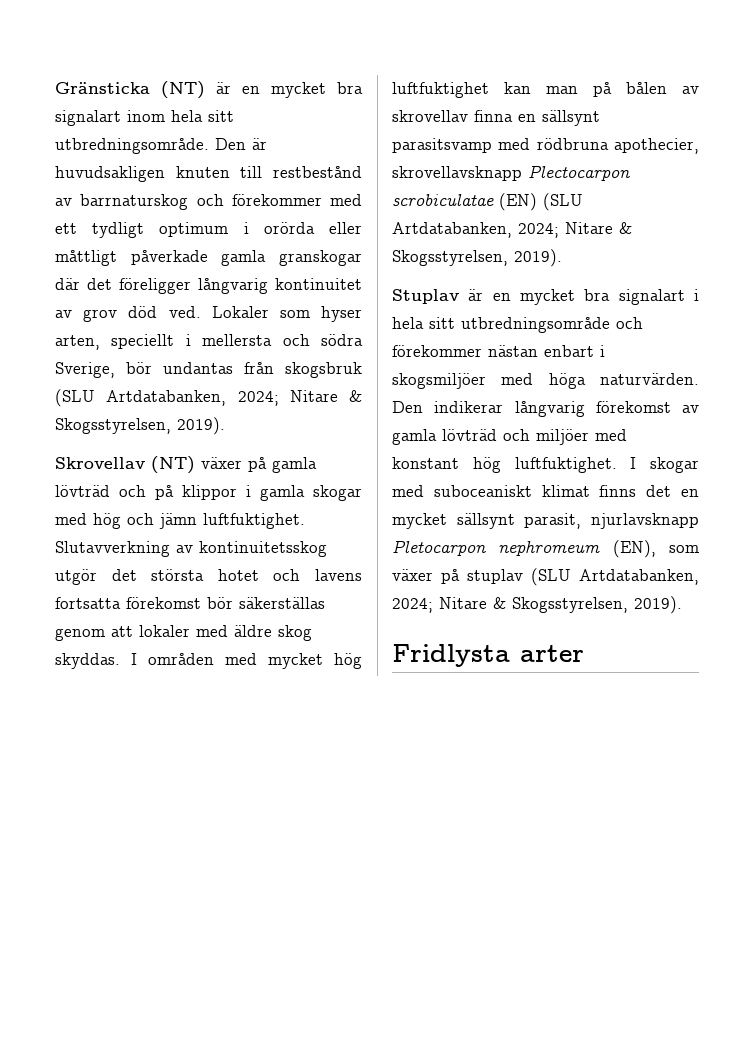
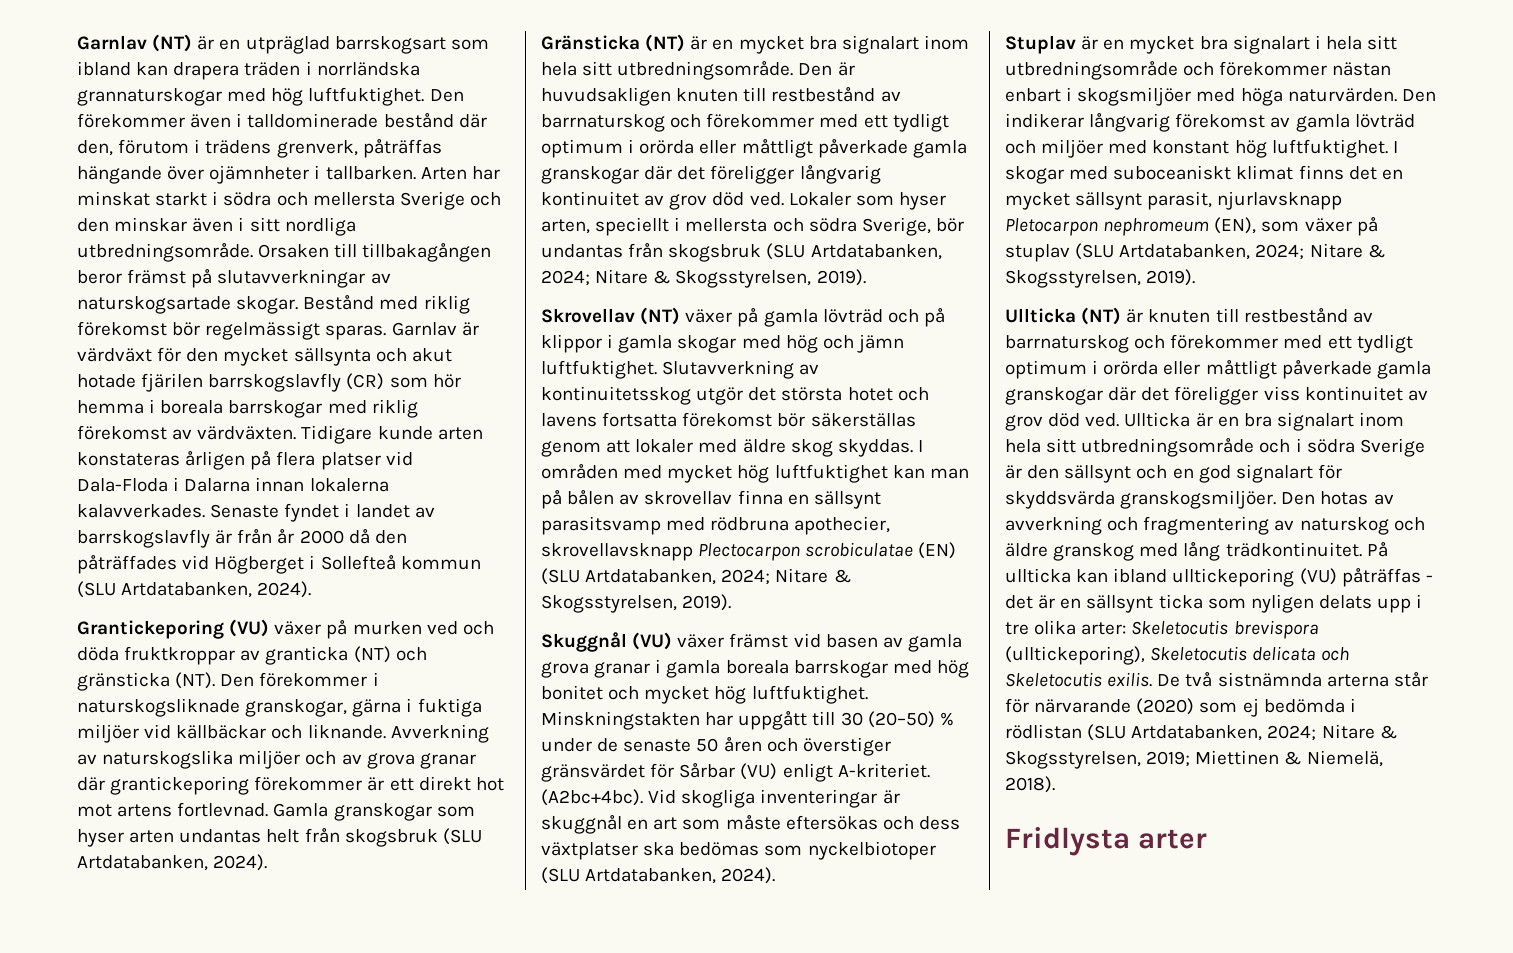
(55, 88) none -> [77,34,489,54] [77,61,420,80] [77,87,464,106] [77,113,487,128] [77,139,442,158] [77,165,500,184] [77,191,501,210] [77,217,356,236] [77,243,492,262] [77,269,391,288] [77,295,470,314] [77,321,479,340] [77,347,452,366] [77,373,461,392] [77,399,418,418] [77,425,483,444] [77,451,413,470] [77,477,389,492] [77,503,435,522] [77,529,407,548] [77,555,481,574] [77,581,312,598] [77,619,494,639] [77,646,427,665] [77,672,379,691] [77,698,482,717] [77,724,489,743] [77,750,476,769] [77,776,504,795] [77,802,475,821] [77,828,482,847] [77,854,268,871] Garnlav (NT) är en utpräglad barrskogsart som ibland kan drapera träden i norrländska grannaturskogar med hög luftfuktighet. Den förekommer även i talldominerade bestånd där den, förutom i trädens grenverk, påträffas hängande över ojämnheter i tallbarken. Arten har minskat starkt i södra och mellersta Sverige och den minskar även i sitt nordliga utbredningsområde. Orsaken till tillbakagången beror främst på slutavverkningar av naturskogsartade skogar. Bestånd med riklig förekomst bör regelmässigt sparas. Garnlav är värdväxt för den mycket sällsynta och akut hotade fjärilen barrskogslavfly (CR) som hör hemma i boreala barrskogar med riklig förekomst av värdväxten. Tidigare kunde arten konstateras årligen på flera platser vid Dala-Floda i Dalarna innan lokalerna kalavverkades. Senaste fyndet i landet av barrskogslavfly är från år 2000 då den påträffades vid Högberget i Sollefteå kommun (SLU Artdatabanken, 2024). // Grantickeporing (VU) växer på murken ved och döda fruktkroppar av granticka (NT) och gränsticka (NT). Den förekommer i naturskogsliknade granskogar, gärna i fuktiga miljöer vid källbäckar och liknande. Avverkning av naturskogslika miljöer och av grova granar där grantickeporing förekommer är ett direkt hot mot artens fortlevnad. Gamla granskogar som hyser arten undantas helt från skogsbruk (SLU Artdatabanken, 2024). //
(562, 258) none -> [541,632,962,652] [541,659,969,678] [541,685,868,704] [541,711,954,730] [541,737,891,756] [541,763,930,782] [541,789,900,808] [541,815,960,834] [541,841,936,860] [541,867,776,884] // Skuggnål (VU) växer främst vid basen av gamla grova granar i gamla boreala barrskogar med hög bonitet och mycket hög luftfuktighet. Minskningstakten har uppgått till 30 (20–50) % under de senaste 50 åren och överstiger gränsvärdet för Sårbar (VU) enligt A-kriteriet. (A2bc+4bc). Vid skogliga inventeringar är skuggnål en art som måste eftersökas och dess växtplatser ska bedömas som nyckelbiotoper (SLU Artdatabanken, 2024).
(682, 605) none -> [1005,307,1373,325] [1005,334,1413,353] [1005,360,1431,379] [1005,386,1428,405] [1005,412,1405,431] [1005,438,1425,457] [1005,464,1342,483] [1005,490,1394,509] [1005,516,1425,535] [1005,542,1388,561] [1005,568,1433,587] [1005,594,1423,613] [1005,620,1319,639] [1005,646,1350,665] [1005,672,1428,687] [1005,698,1356,717] [1005,724,1397,741] [1005,750,1383,769] [1005,776,1055,793] // Ullticka (NT) är knuten till restbestånd av barrnaturskog och förekommer med ett tydligt optimum i orörda eller måttligt påverkade gamla granskogar där det föreligger viss kontinuitet av grov död ved. Ullticka är en bra signalart inom hela sitt utbredningsområde och i södra Sverige är den sällsynt och en god signalart för skyddsvärda granskogsmiljöer. Den hotas av avverkning och fragmentering av naturskog och äldre granskog med lång trädkontinuitet. På ullticka kan ibland ulltickeporing (VU) påträffas - det är en sällsynt ticka som nyligen delats upp i tre olika arter: Skeletocutis brevispora (ulltickeporing), Skeletocutis delicata och Skeletocutis exilis. De två sistnämnda arterna står för närvarande (2020) som ej bedömda i rödlistan (SLU Artdatabanken, 2024; Nitare & Skogsstyrelsen, 2019; Miettinen & Niemelä, 2018).

